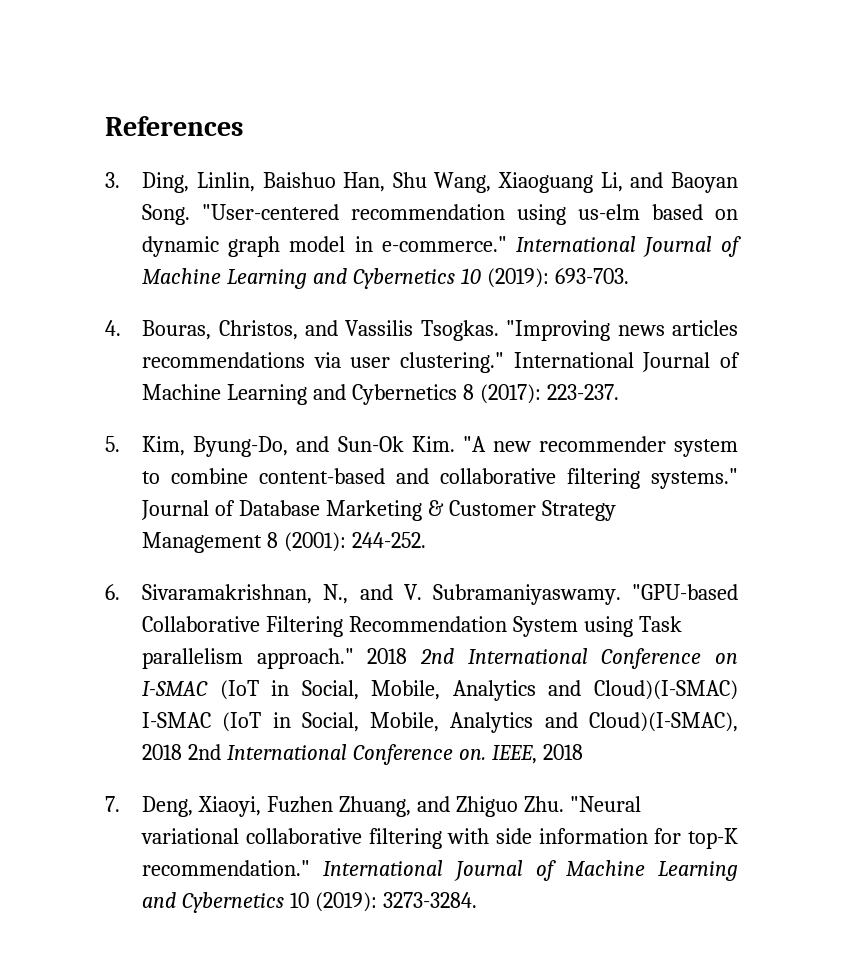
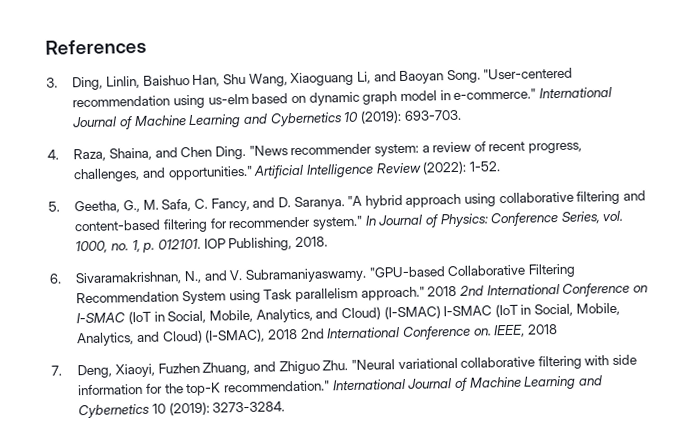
[142,320,739,341] [142,352,740,373] [142,384,619,405] [105,436,739,457] [142,468,739,489] [141,500,616,521] [142,532,427,553] Bouras, Christos, and Vassilis Tsogkas. "Improving news articles recommendations via user clustering." International Journal of Machine Learning and Cybernetics 8 (2017): 223-237. // 5. Kim, Byung-Do, and Sun-Ok Kim. "A new recommender system to combine content-based and collaborative filtering systems." Journal of Database Marketing & Customer Strategy Management 8 (2001): 244-252. -> [73,141,583,162] [73,160,501,183] [48,190,647,214] [74,210,624,233] [75,236,328,254] Raza, Shaina, and Chen Ding. "News recommender system: a review of recent progress, challenges, and opportunities." Artificial Intelligence Review (2022): 1-52. // 5. Geetha, G., M. Safa, C. Fancy, and D. Saranya. "A hybrid approach using collaborative filtering and content-based filtering for recommender system." In Journal of Physics: Conference Series, vol. 1000, no. 1, p. 012101. IOP Publishing, 2018.
[452,680,738,701] [142,712,738,733] Analytics and Cloud)(I-SMAC) I-SMAC (IoT in Social, Mobile, Analytics and Cloud)(I-SMAC), -> [255,302,620,323] [77,328,266,347] Analytics, and Cloud) (I-SMAC) I-SMAC (IoT in Social, Mobile, Analytics, and Cloud) (I-SMAC),
(682, 836) none -> [164,383,184,394] the

